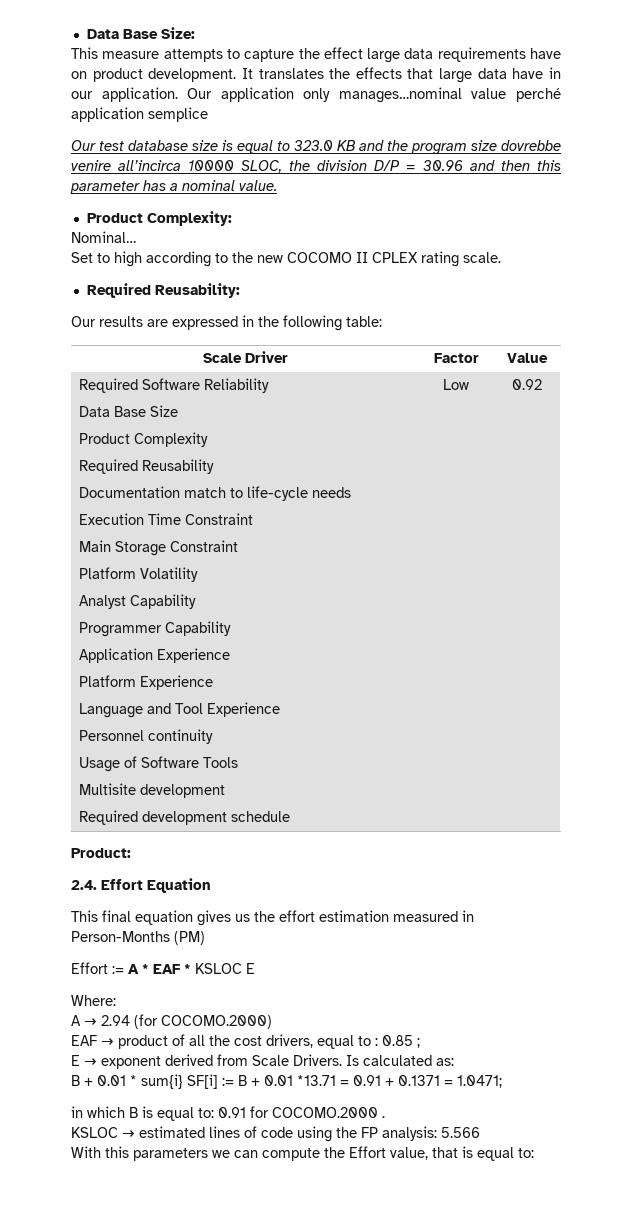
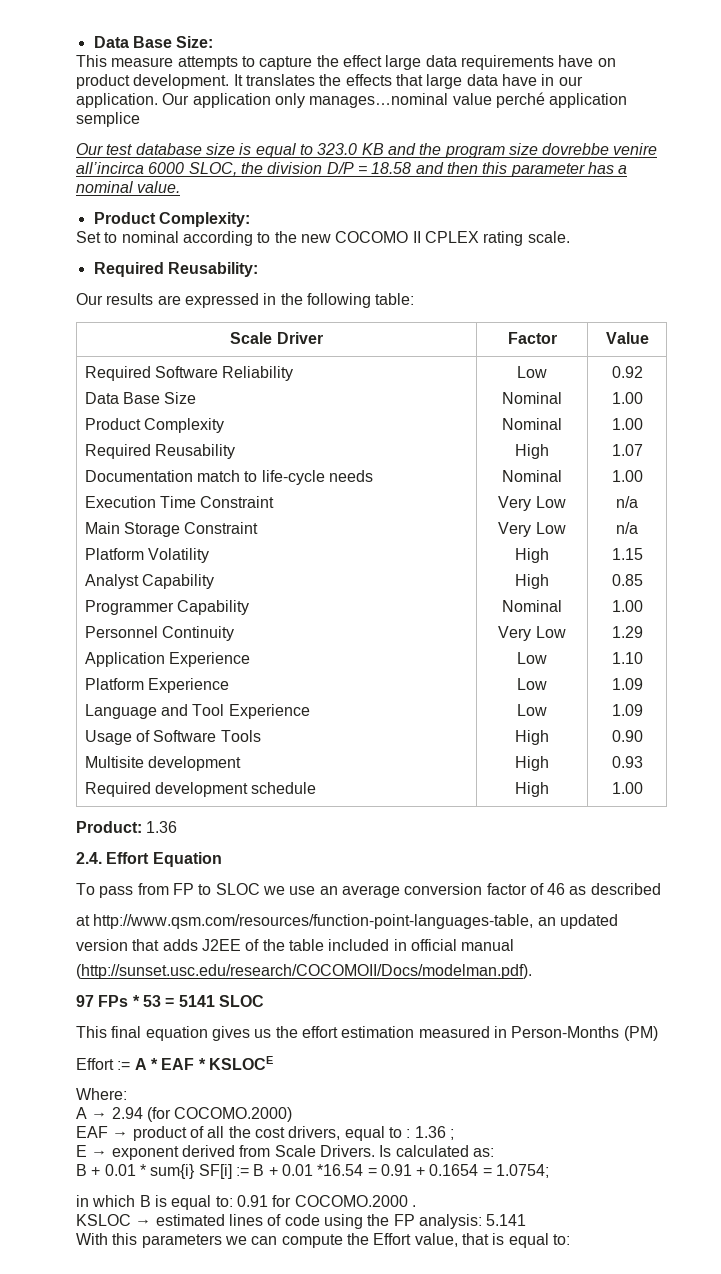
[188,160,234,171] 10000 -> [148,162,185,174] 6000
[423,160,463,171] 30.96 -> [371,162,412,174] 18.58
[71,231,136,243] // Nominal… -> (250, 219) none
[114,251,142,267] high -> [121,231,179,243] nominal
(231, 628) none -> [84,626,234,641] // Personnel Continuity
[78,729,213,744] // Personnel continuity -> (310, 711) none
[511,379,542,390] | 0.92 -> [502,392,562,404] [502,418,562,430] [515,444,549,459] [502,470,562,482] [498,496,566,511] [498,522,566,537] [515,548,549,563] [515,574,549,589] [502,600,562,612] [498,626,566,641] [517,652,547,664] [517,678,547,690] [517,704,547,716] [515,730,549,745] [515,756,549,771] [515,782,549,797] [611,366,643,378] [611,392,643,404] [611,418,643,430] [611,444,643,456] [611,470,643,482] [616,496,638,508] [616,522,638,534] [611,548,643,560] [611,574,643,586] [611,600,643,612] [611,626,643,638] [611,652,643,664] [611,678,643,690] [611,704,643,716] [611,730,643,742] [611,756,643,768] [611,782,643,794] // Nominal // Nominal // High // Nominal // Very Low // Very Low // High // High // Nominal // Very Low // Low // Low // Low // High // High // High | 0.92 // 1.00 // 1.00 // 1.07 // 1.00 // n/a // n/a // 1.15 // 0.85 // 1.00 // 1.29 // 1.10 // 1.09 // 1.09 // 0.90 // 0.93 // 1.00
(131, 853) none -> [146,821,178,833] 1.36
(211, 885) none -> [76,883,661,898] [76,914,618,929] [76,939,515,951] [76,964,532,979] [76,995,264,1007] // To pass from FP to SLOC we use an average conversion factor of 46 as described // at http://www.qsm.com/resources/function-point-languages-table, an updated // version that adds J2EE of the table included in official manual // (http://sunset.usc.edu/research/COCOMOII/Docs/modelman.pdf). // 97 FPs * 53 = 5141 SLOC
[195,963,255,974] KSLOC E -> [208,1056,273,1070] KSLOCE
[382,1035,413,1046] 0.85 -> [414,1126,446,1138] 1.36
[297,1075,336,1086] *13.71 -> [317,1164,364,1176] *16.54
[398,1075,502,1088] 0.1371 = 1.0471; -> [429,1164,550,1178] 0.1654 = 1.0754;
[441,1127,480,1138] 5.566 -> [486,1214,527,1226] 5.141

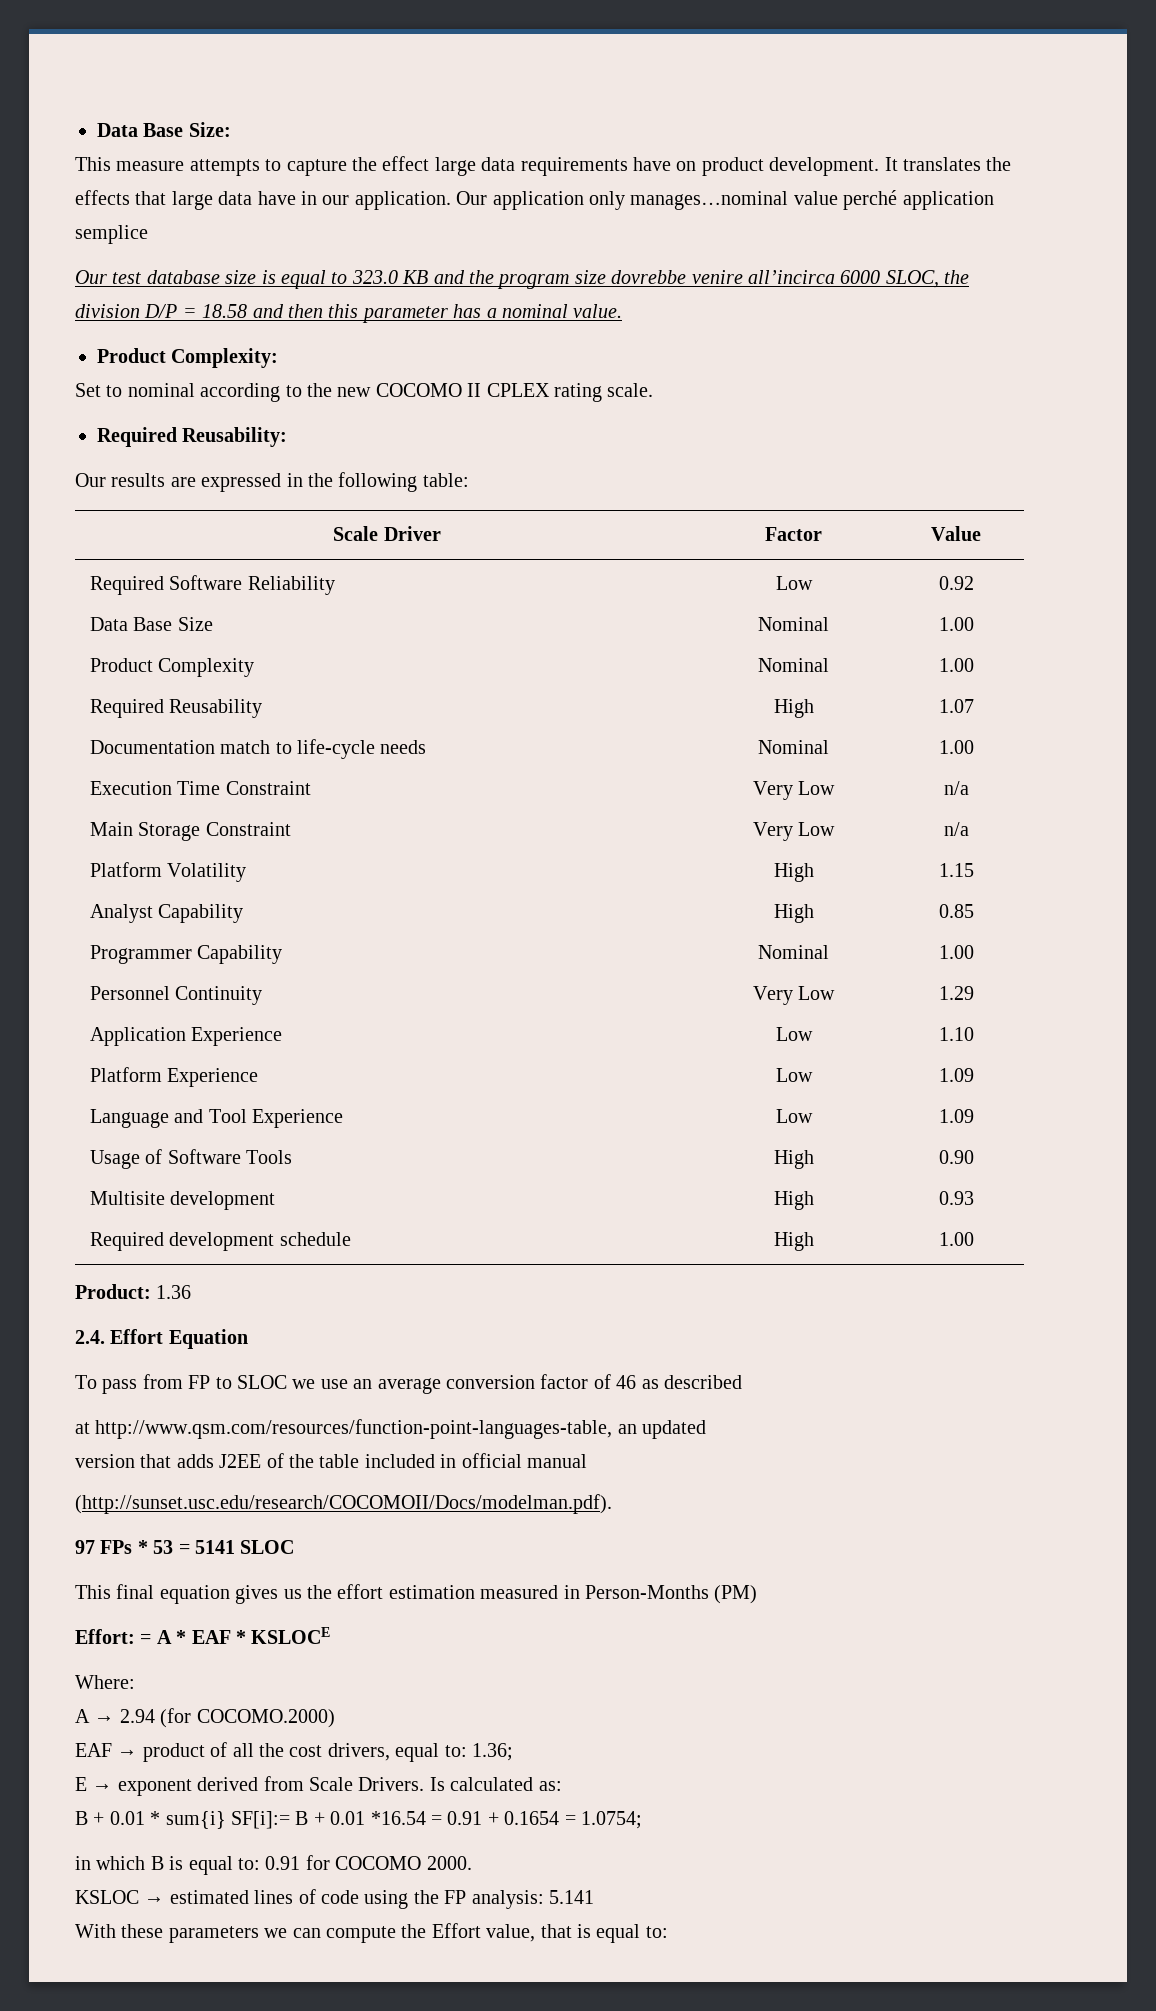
[76,1058,131,1070] Effort := -> [75,1629,152,1644] Effort: =
[388,1126,454,1140] to : 1.36 ; -> [444,1743,513,1761] to: 1.36;
[198,1164,249,1179] SF[i] := -> [231,1811,290,1829] SF[i]:=
[294,1195,416,1207] COCOMO.2000 . -> [335,1856,472,1870] COCOMO 2000.
[112,1233,138,1245] this -> [121,1924,164,1938] these

